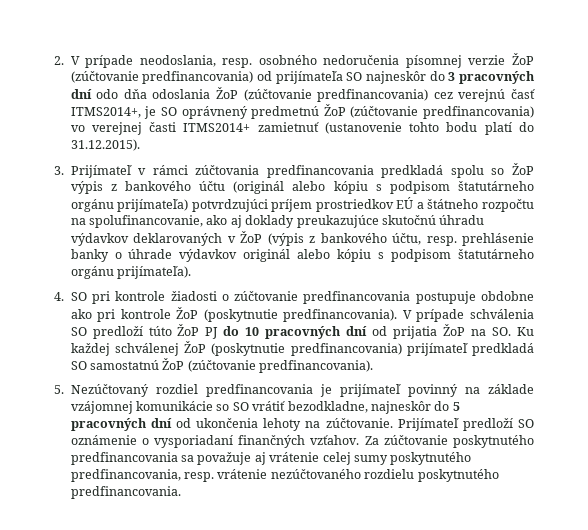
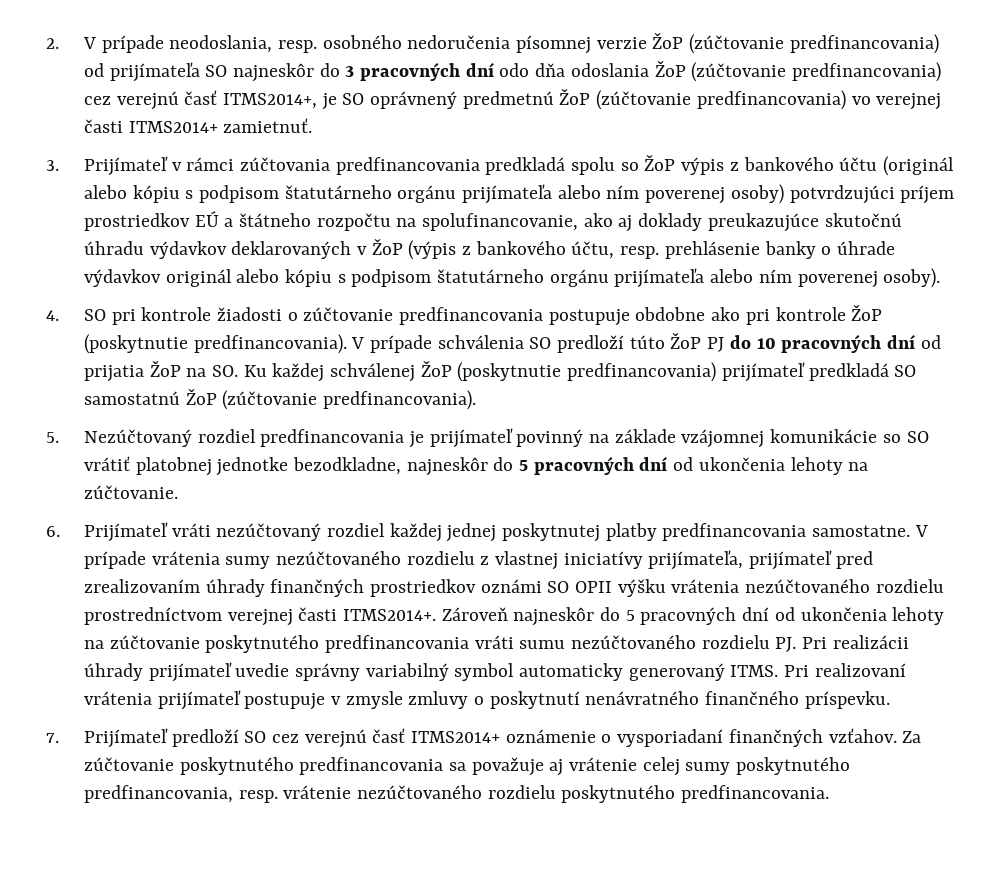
[257,122,534,135] [70,139,140,151] zamietnuť (ustanovenie tohto bodu platí do 31.12.2015). -> [223,118,313,133] zamietnuť.
[117,199,189,212] prijímateľa) -> [462,184,784,204] prijímateľa alebo ním poverenej osoby)
[116,266,191,279] prijímateľa). -> [614,268,941,288] prijímateľa alebo ním poverenej osoby).
(286, 406) none -> [135,457,289,476] platobnej jednotke
[397,418,535,431] Prijímateľ predloží SO -> [46,522,928,542] [84,550,873,570] [84,579,944,597] [84,607,945,626] [84,635,909,653] [84,662,906,682] [84,690,890,710] [46,728,501,748] // 6. Prijímateľ vráti nezúčtovaný rozdiel každej jednej poskytnutej platby predfinancovania samostatne. V prípade vrátenia sumy nezúčtovaného rozdielu z vlastnej iniciatívy prijímateľa, prijímateľ pred zrealizovaním úhrady finančných prostriedkov oznámi SO OPII výšku vrátenia nezúčtovaného rozdielu prostredníctvom verejnej časti ITMS2014+. Zároveň najneskôr do 5 pracovných dní od ukončenia lehoty na zúčtovanie poskytnutého predfinancovania vráti sumu nezúčtovaného rozdielu PJ. Pri realizácii úhrady prijímateľ uvedie správny variabilný symbol automaticky generovaný ITMS. Pri realizovaní vrátenia prijímateľ postupuje v zmysle zmluvy o poskytnutí nenávratného finančného príspevku. // 7. Prijímateľ predloží SO cez verejnú časť ITMS2014+

